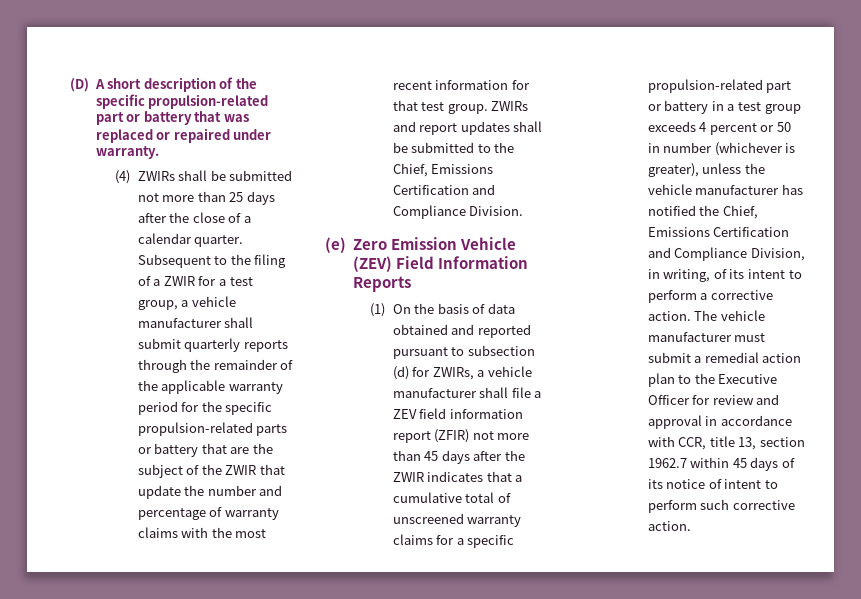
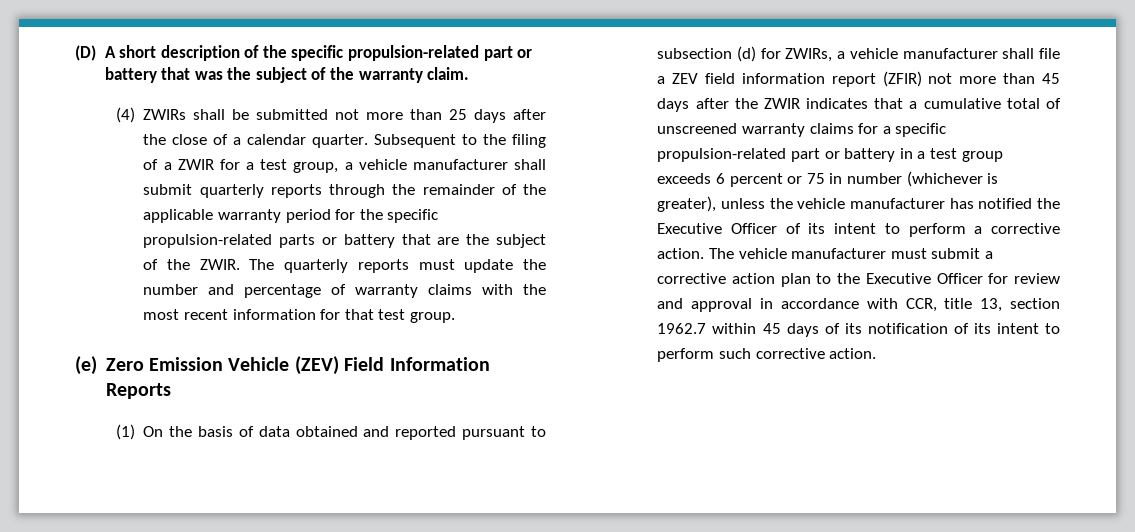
[95,128,272,143] [95,146,159,159] replaced or repaired under warranty. -> [227,67,470,83] the subject of the warranty claim.
[225,464,285,475] ZWIR that -> [199,259,455,273] ZWIR. The quarterly reports must
[491,101,529,111] [392,121,543,135] [392,142,515,153] [392,163,494,177] [392,184,496,195] [392,205,524,219] ZWIRs and report updates shall be submitted to the Chief, Emissions Certification and Compliance Division. -> (455, 317) none
[699,122,707,132] 4 -> [715,173,725,184] 6
[776,122,791,132] 50 -> [806,173,825,184] 75
[722,205,758,219] [647,227,790,237] [647,247,805,261] [647,269,711,282] Chief, Emissions Certification and Compliance Division, in writing, -> [657,223,778,234] Executive Officer
[704,352,759,363] remedial -> [657,273,727,284] corrective
[666,479,722,489] notice of -> [867,323,991,334] notification of its

